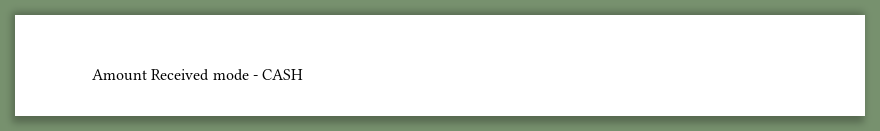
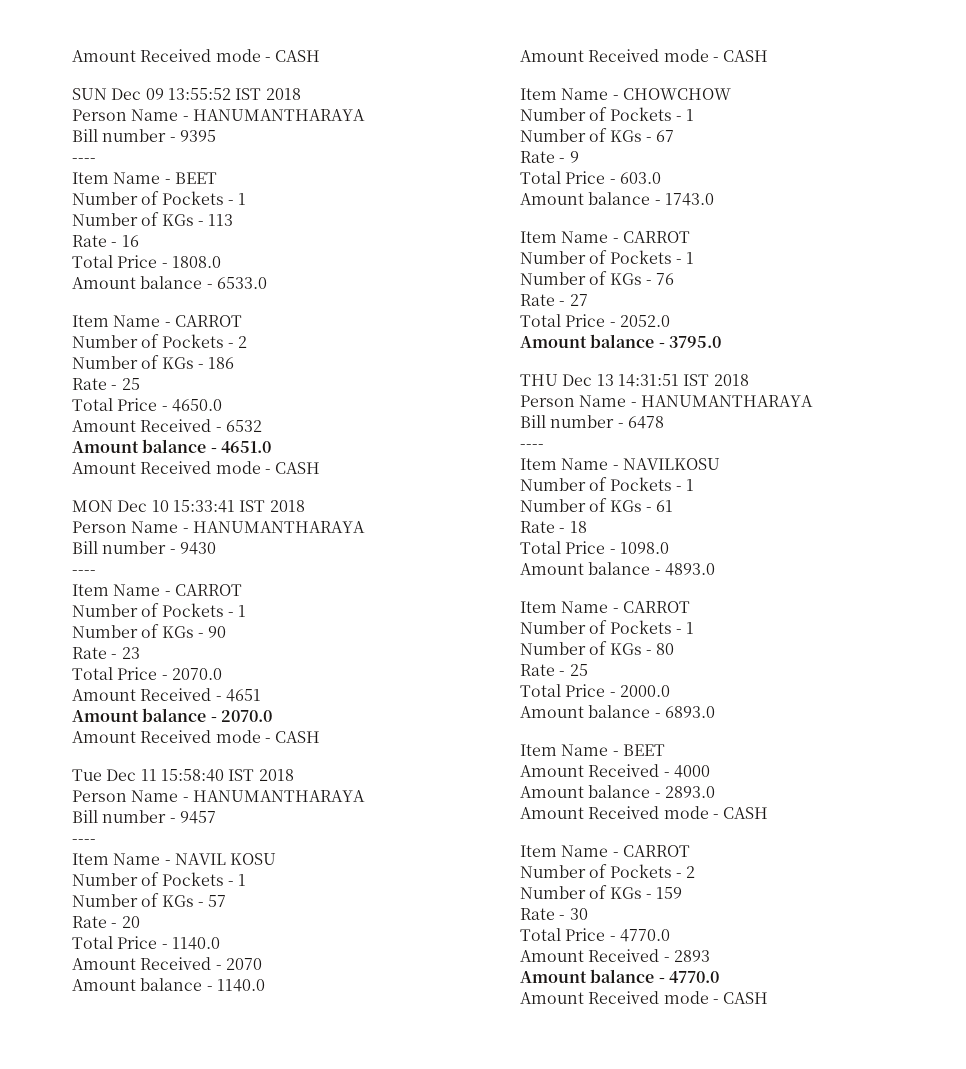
[92,69,304,81] Amount Received mode - CASH -> [72,49,321,62] [72,88,301,100] [72,109,365,121] [72,129,216,142] [72,158,96,163] [72,172,217,184] [72,191,247,205] [72,212,234,226] [72,235,139,247] [72,255,221,268] [72,276,267,289] [72,315,242,327] [72,334,248,348] [72,355,235,369] [72,378,140,390] [72,398,222,412] [72,419,262,432] [72,439,271,453] [72,461,321,474] [72,500,305,513] [72,521,365,533] [72,541,216,555] [72,570,96,575] [72,584,242,596] [72,603,247,617] [72,624,227,638] [72,647,140,659] [72,667,222,680] [72,688,261,702] [72,708,272,722] [72,730,321,743] [72,769,294,782] [72,790,365,802] [72,810,216,824] [72,839,96,844] [72,853,277,865] [72,872,247,886] [72,893,227,907] [72,916,140,928] [72,936,220,950] [72,957,262,970] [72,978,265,992] [520,49,769,62] [520,88,731,100] [520,107,695,121] [520,128,675,142] [520,151,579,163] [520,171,661,184] [520,192,714,206] [520,231,690,243] [520,250,695,264] [520,271,675,285] [520,294,588,306] [520,314,670,327] [520,334,721,348] [520,374,749,387] [520,395,813,407] [520,415,664,429] [520,444,544,449] [520,458,720,470] [520,477,695,491] [520,498,674,512] [520,521,587,533] [520,541,669,554] [520,562,715,576] [520,601,690,613] [520,620,695,634] [520,641,675,655] [520,664,588,676] [520,684,670,697] [520,705,715,718] [520,744,665,756] [520,764,710,778] [520,785,715,798] [520,806,769,819] [520,845,690,857] [520,864,696,878] [520,885,683,899] [520,908,588,920] [520,928,670,942] [520,949,710,962] [520,969,719,983] [520,991,769,1004] Amount Received mode - CASH // SUN Dec 09 13:55:52 IST 2018 // Person Name - HANUMANTHARAYA // Bill number - 9395 // ---- // Item Name - BEET // Number of Pockets - 1 // Number of KGs - 113 // Rate - 16 // Total Price - 1808.0 // Amount balance - 6533.0 // Item Name - CARROT // Number of Pockets - 2 // Number of KGs - 186 // Rate - 25 // Total Price - 4650.0 // Amount Received - 6532 // Amount balance - 4651.0 // Amount Received mode - CASH // MON Dec 10 15:33:41 IST 2018 // Person Name - HANUMANTHARAYA // Bill number - 9430 // ---- // Item Name - CARROT // Number of Pockets - 1 // Number of KGs - 90 // Rate - 23 // Total Price - 2070.0 // Amount Received - 4651 // Amount balance - 2070.0 // Amount Received mode - CASH // Tue Dec 11 15:58:40 IST 2018 // Person Name - HANUMANTHARAYA // Bill number - 9457 // ---- // Item Name - NAVIL KOSU // Number of Pockets - 1 // Number of KGs - 57 // Rate - 20 // Total Price - 1140.0 // Amount Received - 2070 // Amount balance - 1140.0 // Amount Received mode - CASH // Item Name - CHOWCHOW // Number of Pockets - 1 // Number of KGs - 67 // Rate - 9 // Total Price - 603.0 // Amount balance - 1743.0 // Item Name - CARROT // Number of Pockets - 1 // Number of KGs - 76 // Rate - 27 // Total Price - 2052.0 // Amount balance - 3795.0 // THU Dec 13 14:31:51 IST 2018 // Person Name - HANUMANTHARAYA // Bill number - 6478 // ---- // Item Name - NAVILKOSU // Number of Pockets - 1 // Number of KGs - 61 // Rate - 18 // Total Price - 1098.0 // Amount balance - 4893.0 // Item Name - CARROT // Number of Pockets - 1 // Number of KGs - 80 // Rate - 25 // Total Price - 2000.0 // Amount balance - 6893.0 // Item Name - BEET // Amount Received - 4000 // Amount balance - 2893.0 // Amount Received mode - CASH // Item Name - CARROT // Number of Pockets - 2 // Number of KGs - 159 // Rate - 30 // Total Price - 4770.0 // Amount Received - 2893 // Amount balance - 4770.0 // Amount Received mode - CASH

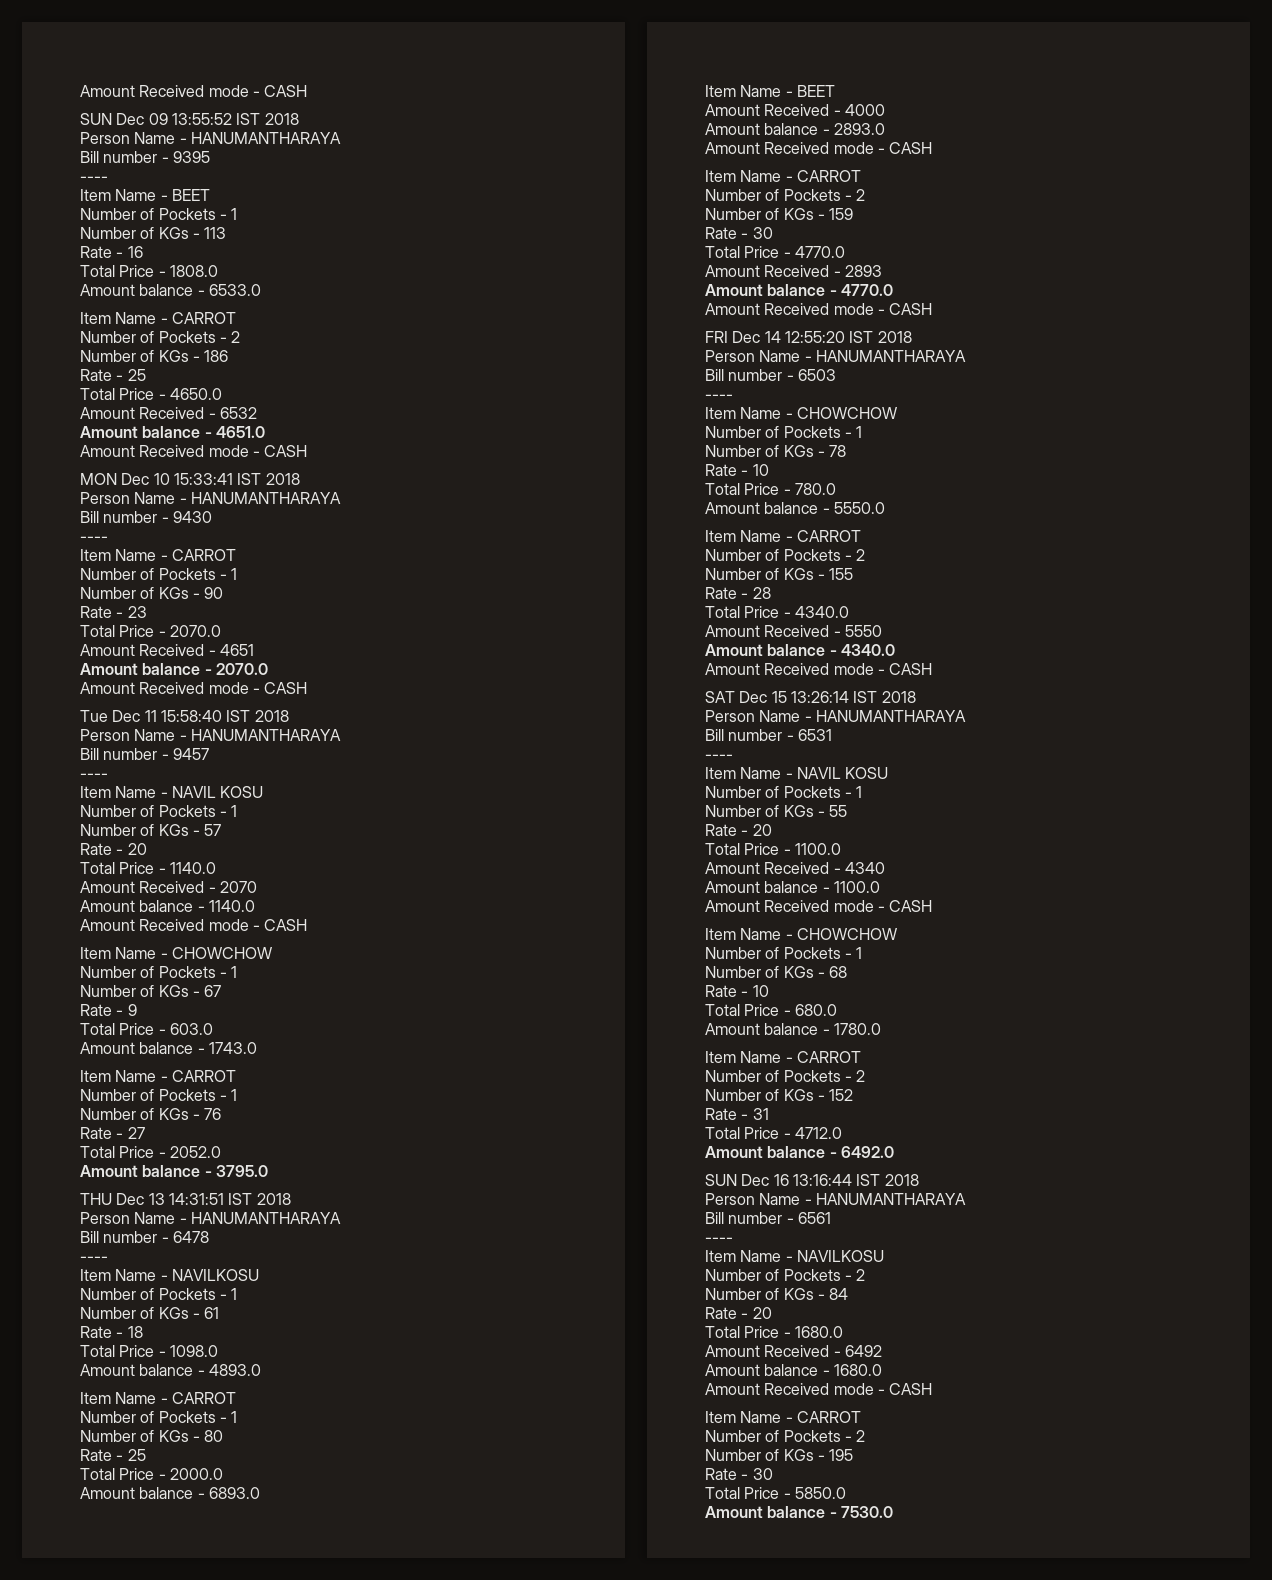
(769, 998) none -> [705,331,912,343] [705,350,966,362] [705,369,836,381] [705,394,733,400] [705,407,898,419] [705,426,863,438] [705,445,847,457] [705,464,769,476] [705,483,836,495] [705,502,885,514] [705,530,861,542] [705,549,866,561] [705,568,854,580] [705,587,771,599] [705,606,849,618] [705,625,882,637] [705,644,895,656] [705,663,933,675] [705,691,916,703] [705,710,966,722] [705,729,832,741] [705,754,733,760] [705,767,889,779] [705,786,863,798] [705,805,848,817] [705,824,772,836] [705,843,841,855] [705,862,885,874] [705,881,880,893] [705,900,933,912] [705,928,898,940] [705,947,863,959] [705,966,848,978] [705,985,769,997] [705,1004,837,1016] [705,1023,881,1035] [705,1051,861,1063] [705,1070,866,1082] [705,1089,854,1101] [705,1108,769,1120] [705,1127,842,1139] [705,1146,894,1158] [705,1174,919,1186] [705,1193,966,1205] [705,1212,831,1224] [705,1237,733,1243] [705,1250,884,1262] [705,1269,866,1281] [705,1288,849,1300] [705,1307,772,1319] [705,1326,843,1338] [705,1345,882,1357] [705,1364,882,1376] [705,1383,933,1395] [705,1411,861,1423] [705,1430,866,1442] [705,1449,854,1461] [705,1468,773,1480] [705,1487,846,1499] [705,1506,893,1518] // FRI Dec 14 12:55:20 IST 2018 // Person Name - HANUMANTHARAYA // Bill number - 6503 // ---- // Item Name - CHOWCHOW // Number of Pockets - 1 // Number of KGs - 78 // Rate - 10 // Total Price - 780.0 // Amount balance - 5550.0 // Item Name - CARROT // Number of Pockets - 2 // Number of KGs - 155 // Rate - 28 // Total Price - 4340.0 // Amount Received - 5550 // Amount balance - 4340.0 // Amount Received mode - CASH // SAT Dec 15 13:26:14 IST 2018 // Person Name - HANUMANTHARAYA // Bill number - 6531 // ---- // Item Name - NAVIL KOSU // Number of Pockets - 1 // Number of KGs - 55 // Rate - 20 // Total Price - 1100.0 // Amount Received - 4340 // Amount balance - 1100.0 // Amount Received mode - CASH // Item Name - CHOWCHOW // Number of Pockets - 1 // Number of KGs - 68 // Rate - 10 // Total Price - 680.0 // Amount balance - 1780.0 // Item Name - CARROT // Number of Pockets - 2 // Number of KGs - 152 // Rate - 31 // Total Price - 4712.0 // Amount balance - 6492.0 // SUN Dec 16 13:16:44 IST 2018 // Person Name - HANUMANTHARAYA // Bill number - 6561 // ---- // Item Name - NAVILKOSU // Number of Pockets - 2 // Number of KGs - 84 // Rate - 20 // Total Price - 1680.0 // Amount Received - 6492 // Amount balance - 1680.0 // Amount Received mode - CASH // Item Name - CARROT // Number of Pockets - 2 // Number of KGs - 195 // Rate - 30 // Total Price - 5850.0 // Amount balance - 7530.0

